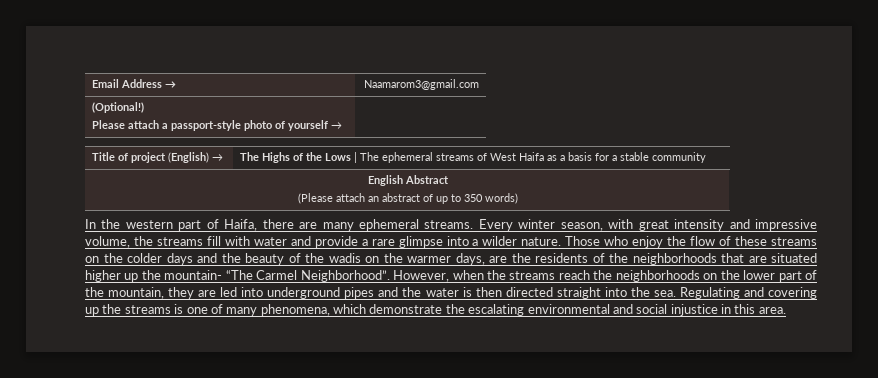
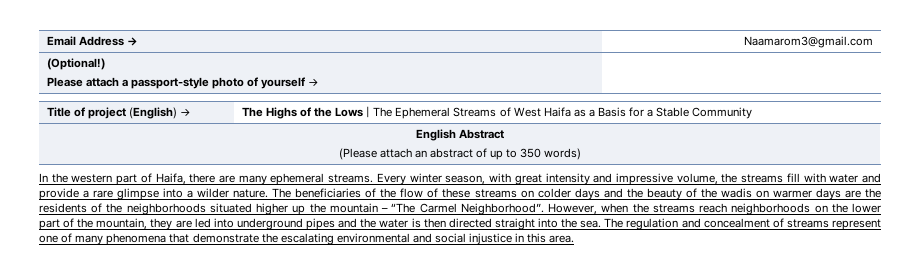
[381,152,474,163] ephemeral streams -> [395,107,497,119] Ephemeral Streams
[567,152,592,161] basis -> [598,107,627,117] Basis
[619,152,706,163] stable community -> [656,107,753,119] Stable Community
[565,236,664,248] Those who enjoy -> [272,188,377,198] The beneficiaries of
[103,253,123,263] the -> (534, 194) none
[383,253,485,265] the warmer days, -> [772,188,841,200] warmer days
[721,253,767,263] that are -> (206, 209) none
[164,270,223,280] mountain- -> [329,203,389,213] mountain –
[593,270,613,280] the -> (728, 208) none
[679,287,817,299] [85,304,184,316] Regulating and covering up the streams is -> [604,218,882,230] The regulation and concealment of streams represent
[260,304,366,316] phenomena, which -> [106,233,190,245] phenomena that

